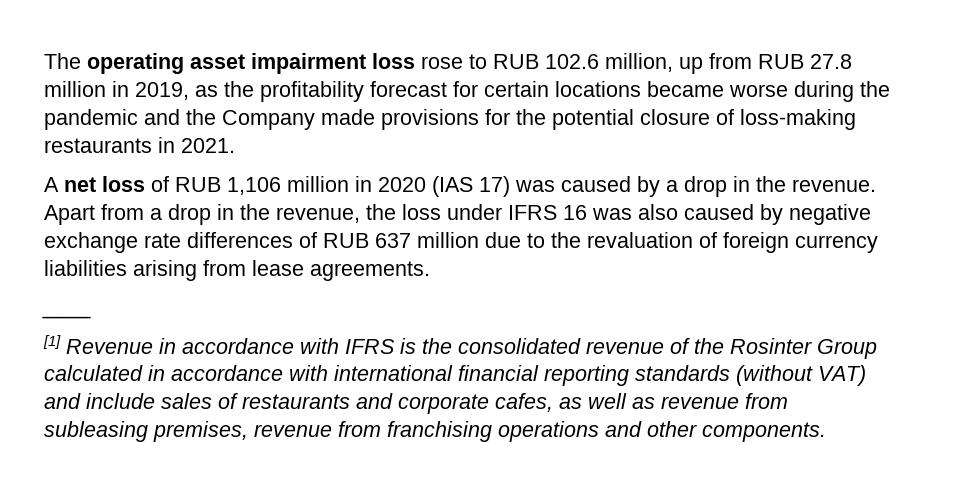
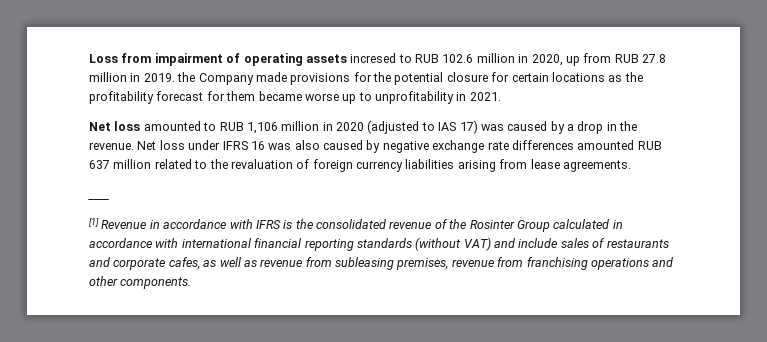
[44,53,673,74] The operating asset impairment loss rose to RUB 102.6 million, -> [89,53,563,66] Loss from impairment of operating assets incresed to RUB 102.6 million in 2020,
[135,81,890,102] [44,109,180,130] 2019, as the profitability forecast for certain locations became worse during the pandemic and -> [143,73,175,82] 2019.
[716,109,856,130] [44,137,235,153] [44,176,169,192] of loss-making restaurants in 2021. // A net loss of -> [491,72,643,82] [89,91,501,104] [89,121,217,131] for certain locations as the profitability forecast for them became worse up to unprofitability in 2021. // Net loss amounted to
[432,176,473,197] (IAS -> [367,120,457,134] (adjusted to IAS
[44,204,396,225] Apart from a drop in the revenue, the -> [137,141,157,150] Net
[299,232,317,248] of -> [577,140,635,150] amounted
[485,232,521,248] due -> [154,159,192,169] related

